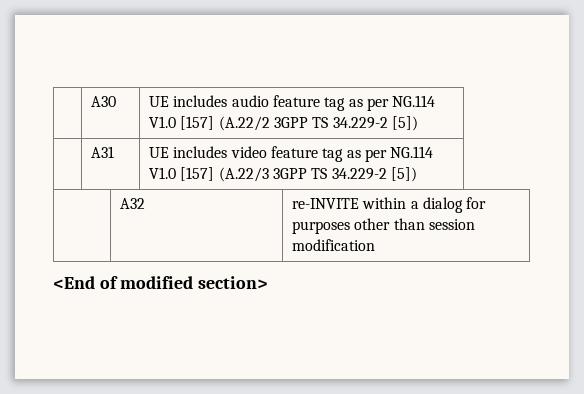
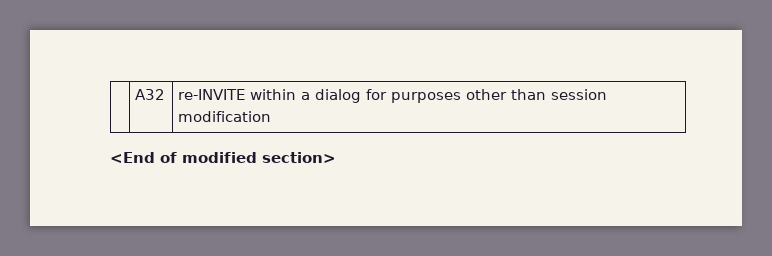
[90,96,116,107] [148,95,436,111] [148,116,418,131] [90,146,114,158] [148,146,434,162] [148,167,417,182] | A30 | UE includes audio feature tag as per NG.114 V1.0 [157] (A.22/2 3GPP TS 34.229-2 [5]) // | A31 | UE includes video feature tag as per NG.114 V1.0 [157] (A.22/3 3GPP TS 34.229-2 [5]) // -> (135, 94) none

